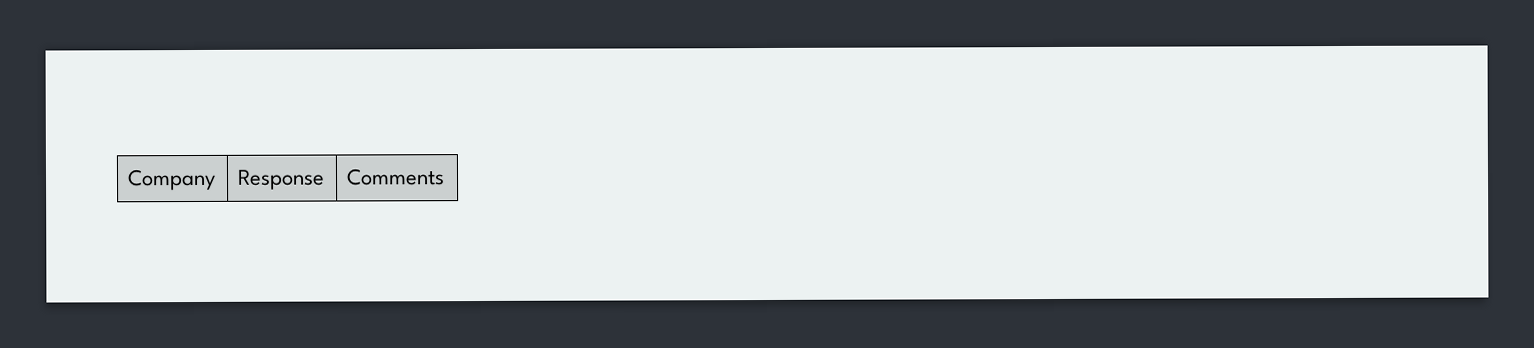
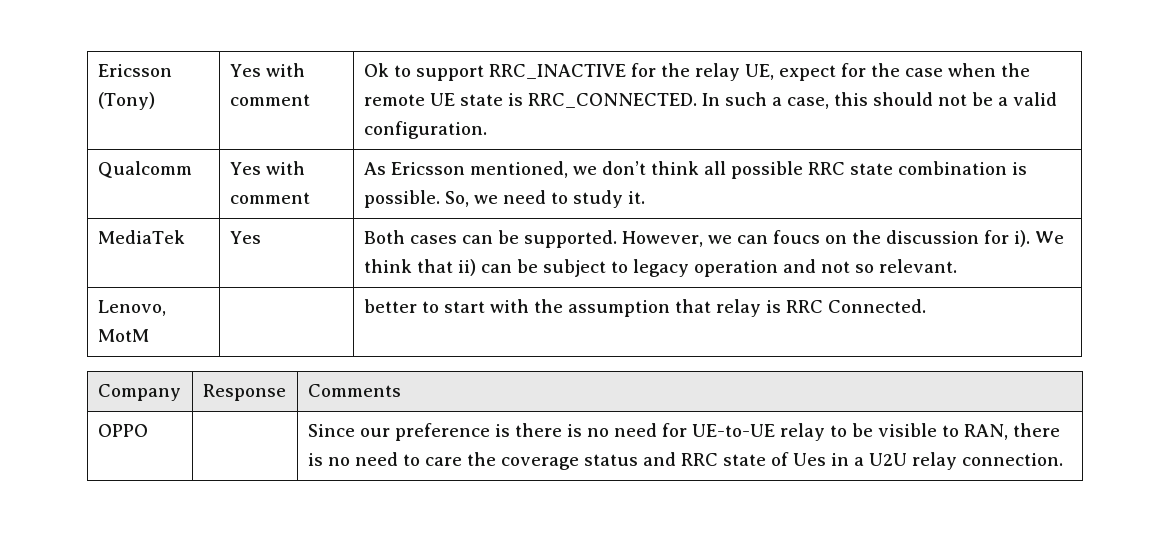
[127,168,217,191] [237,169,326,190] [346,168,446,186] Company | Response | Comments -> [97,64,172,77] [97,92,155,110] [229,63,305,77] [229,94,310,106] [363,63,1030,81] [363,92,1057,109] [363,121,487,139] [97,161,192,178] [229,161,305,175] [229,192,310,204] [363,161,1027,179] [363,190,645,208] [97,230,185,244] [229,231,261,244] [363,230,1064,248] [363,259,957,277] [97,300,166,316] [97,329,149,342] [363,299,926,317] [97,384,181,401] [202,384,286,401] [307,384,401,397] [97,424,148,437] [307,423,1060,441] [307,452,1063,470] Ericsson (Tony) | Yes with comment | Ok to support RRC_INACTIVE for the relay UE, expect for the case when the remote UE state is RRC_CONNECTED. In such a case, this should not be a valid configuration. // Qualcomm | Yes with comment | As Ericsson mentioned, we don’t think all possible RRC state combination is possible. So, we need to study it. // MediaTek | Yes | Both cases can be supported. However, we can foucs on the discussion for i). We think that ii) can be subject to legacy operation and not so relevant. // Lenovo, MotM | | better to start with the assumption that relay is RRC Connected. // Company | Response | Comments // OPPO | | Since our preference is there is no need for UE-to-UE relay to be visible to RAN, there is no need to care the coverage status and RRC state of Ues in a U2U relay connection.

